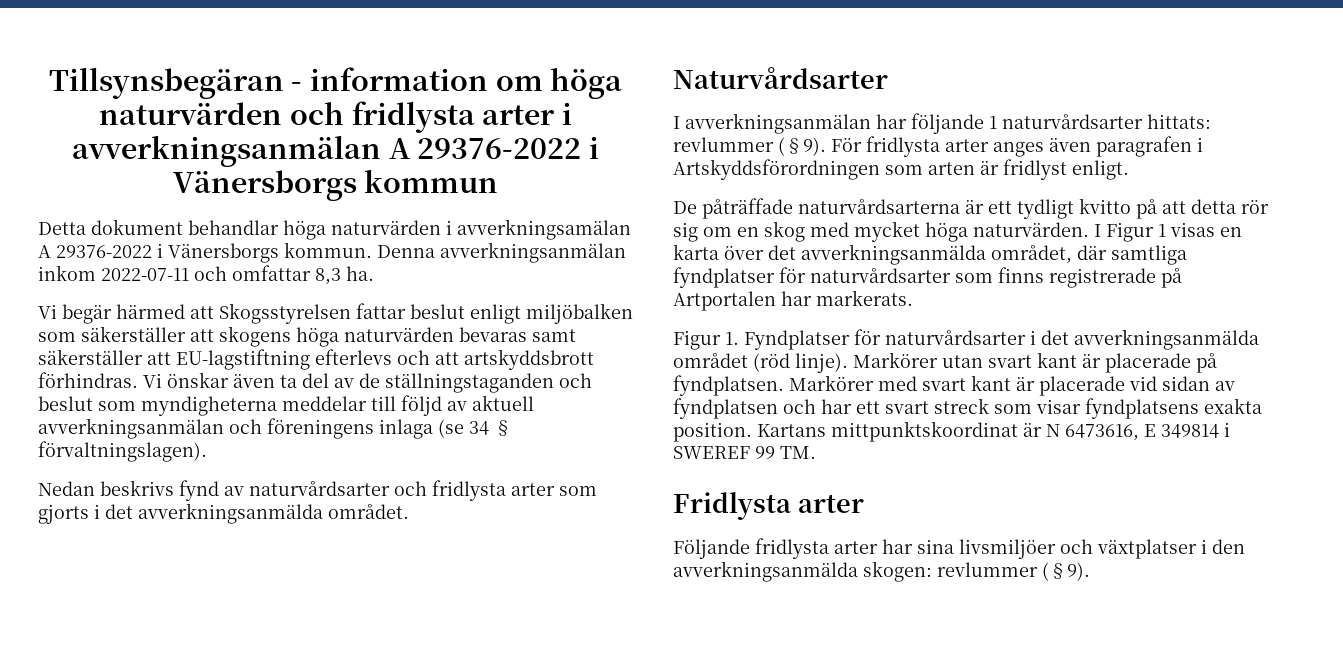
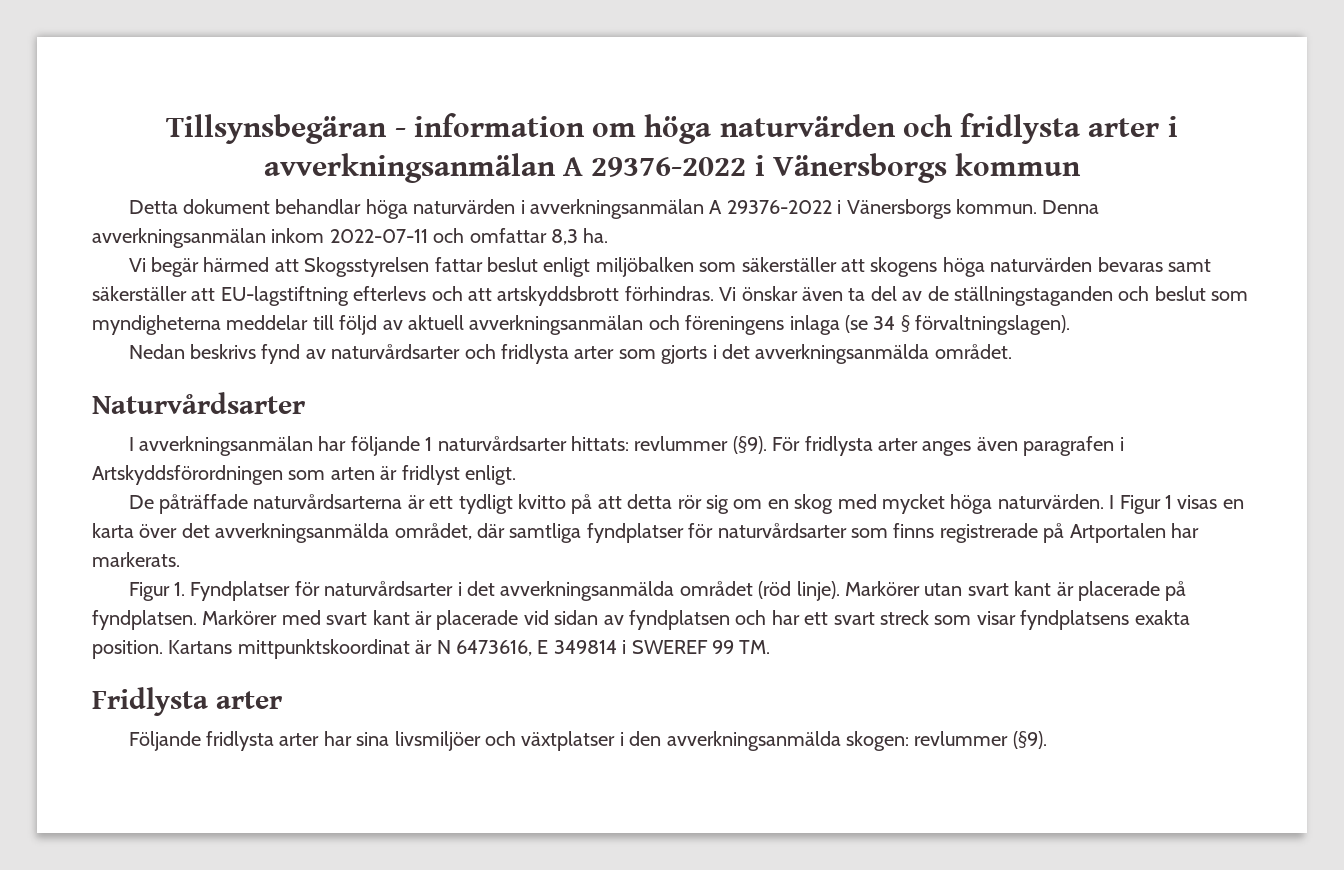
[457,219,631,240] avverkningsamälan -> [530,199,705,219] avverkningsanmälan

